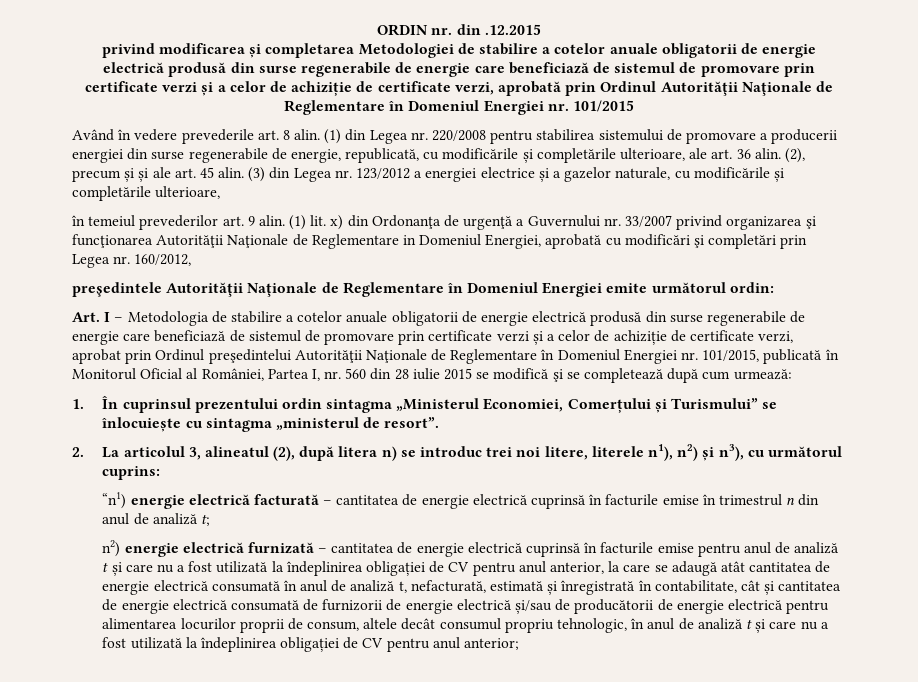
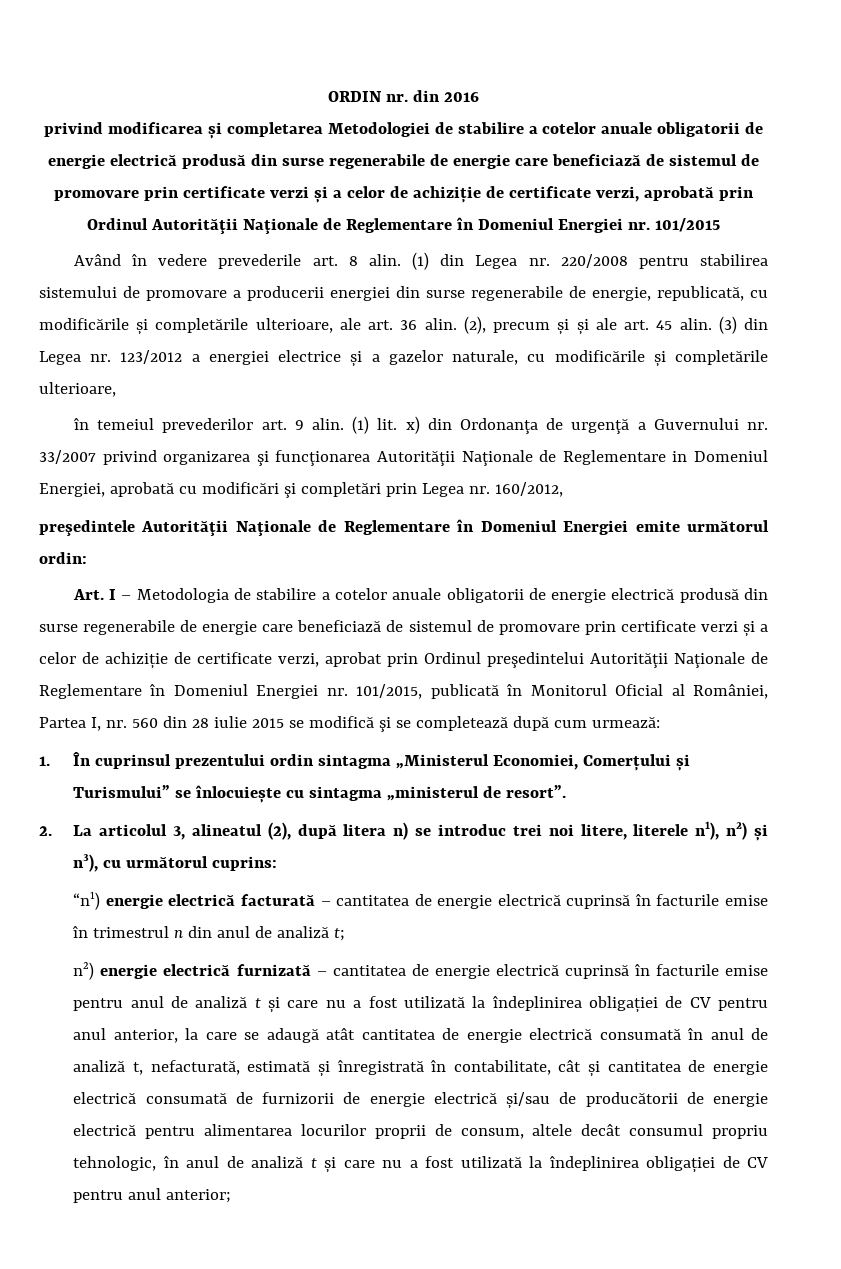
[484,24,541,35] .12.2015 -> [443,92,479,102] 2016

